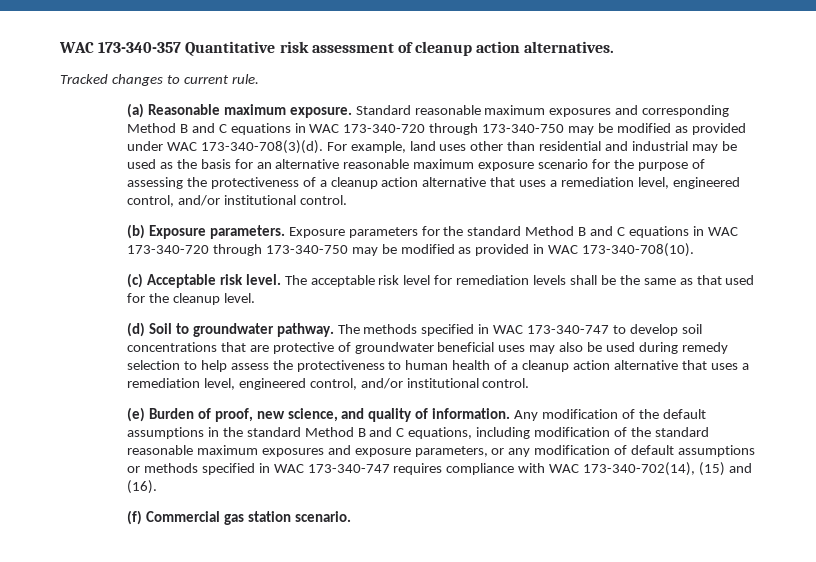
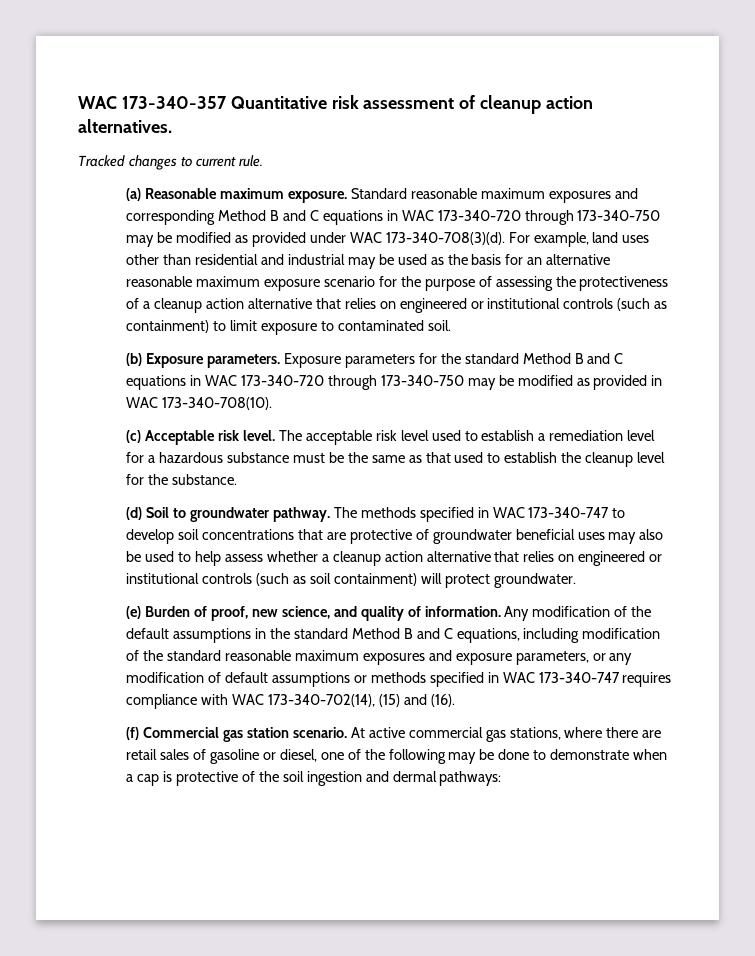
[519,177,740,189] [126,195,347,207] uses a remediation level, engineered control, and/or institutional control. -> [344,298,668,313] [126,320,451,335] relies on engineered or institutional controls (such as containment) to limit exposure to contaminated soil.
[434,275,597,285] for remediation levels shall -> [431,430,656,441] [126,452,325,463] used to establish a remediation level for a hazardous substance must
[126,293,255,305] for the cleanup level. -> [487,452,666,467] [126,474,238,485] to establish the cleanup level for the substance.
[638,342,728,354] [126,360,749,372] [126,378,530,390] during remedy selection to help assess the protectiveness to human health of a cleanup action alternative that uses a remediation level, engineered control, and/or institutional control. -> [178,551,663,566] [126,573,576,588] to help assess whether a cleanup action alternative that relies on engineered or institutional controls (such as soil containment) will protect groundwater.
(351, 516) none -> [350,727,662,742] [126,749,668,764] [126,771,502,786] At active commercial gas stations, where there are retail sales of gasoline or diesel, one of the following may be done to demonstrate when a cap is protective of the soil ingestion and dermal pathways:

